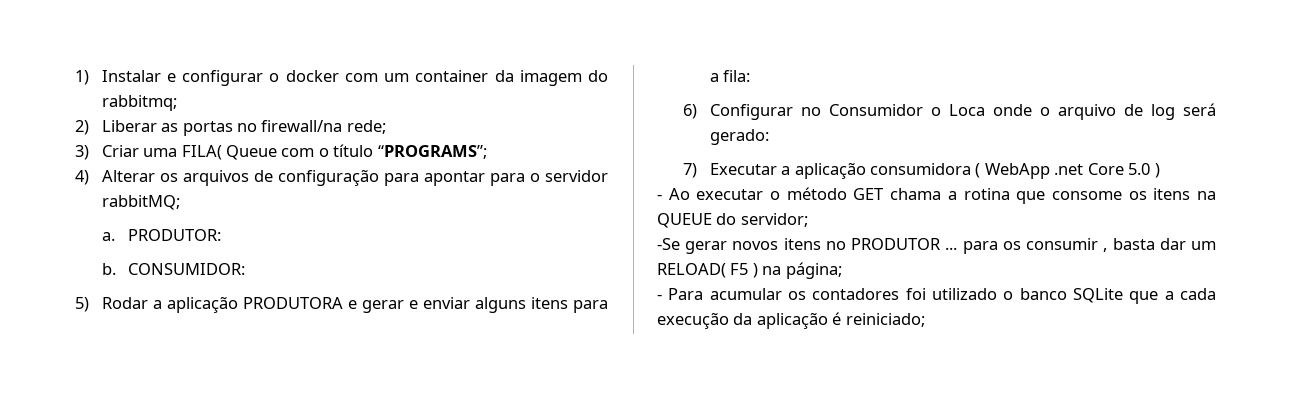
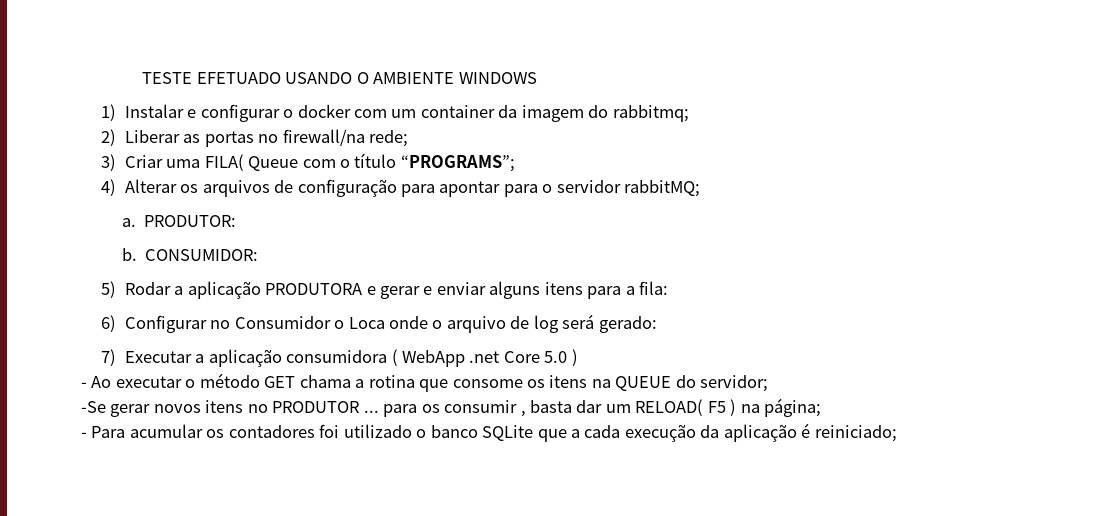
(75, 77) none -> [142,72,537,84] TESTE EFETUADO USANDO O AMBIENTE WINDOWS //

